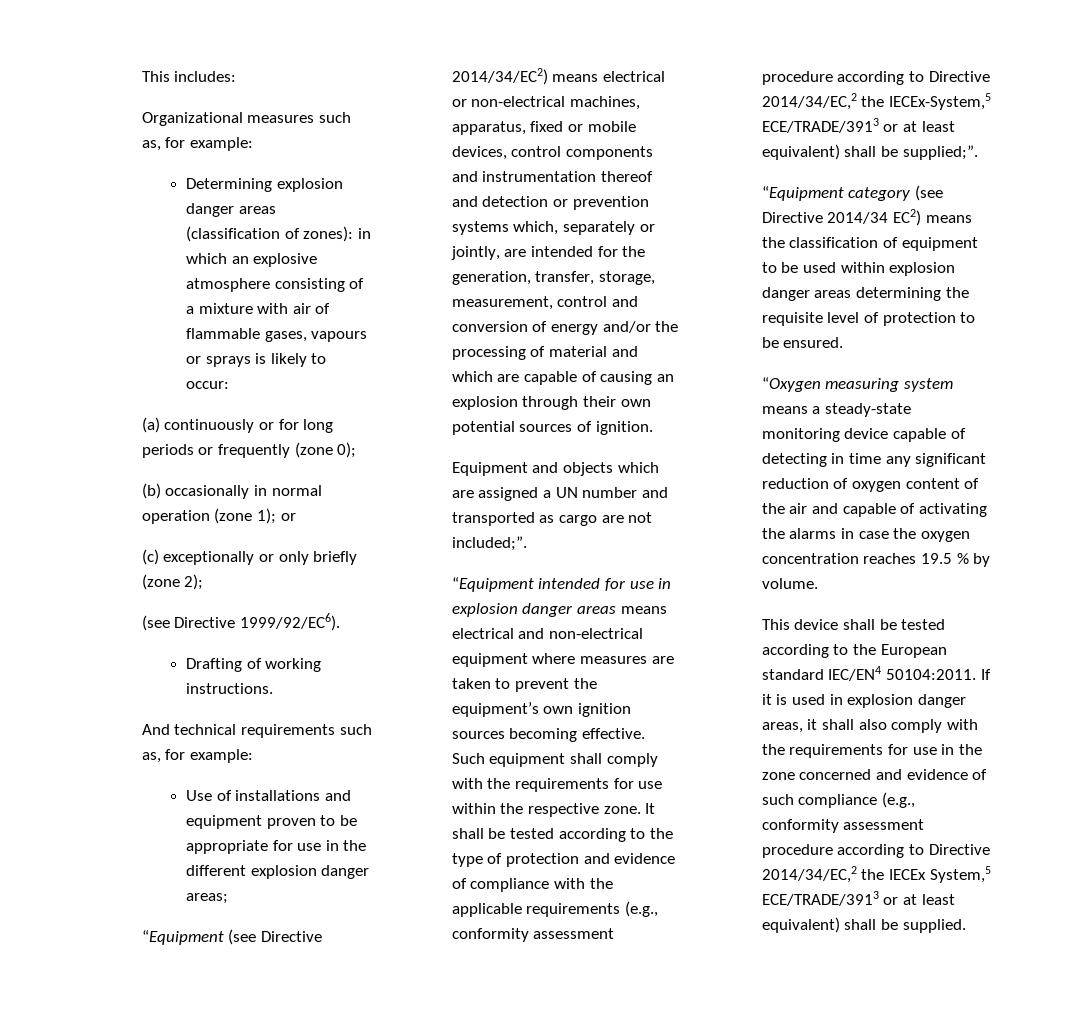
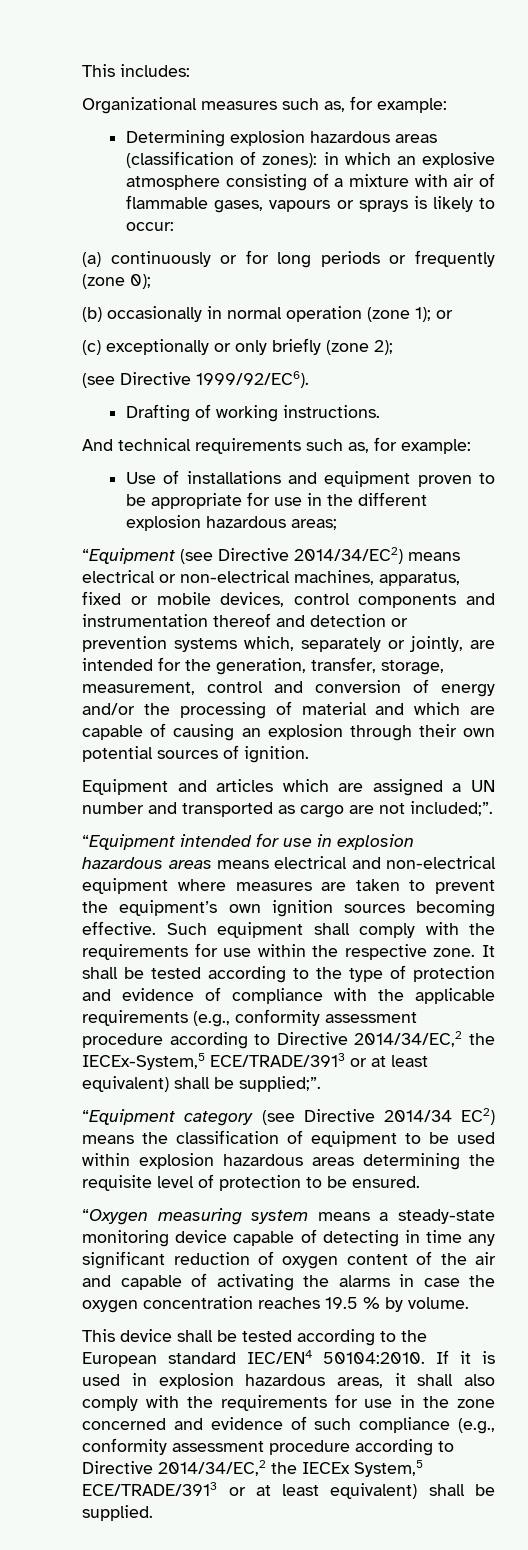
[185,203,234,217] danger -> [310,131,391,143] hazardous
[321,865,370,879] danger -> [206,516,287,528] hazardous
[563,462,614,476] objects -> [216,779,274,792] articles
[522,603,573,617] danger -> [82,857,164,869] hazardous
[761,287,810,301] danger -> [223,1154,304,1166] hazardous
[886,669,977,680] 50104:2011. -> [323,1352,426,1364] 50104:2010.
[917,694,966,708] danger -> [245,1374,326,1386] hazardous

